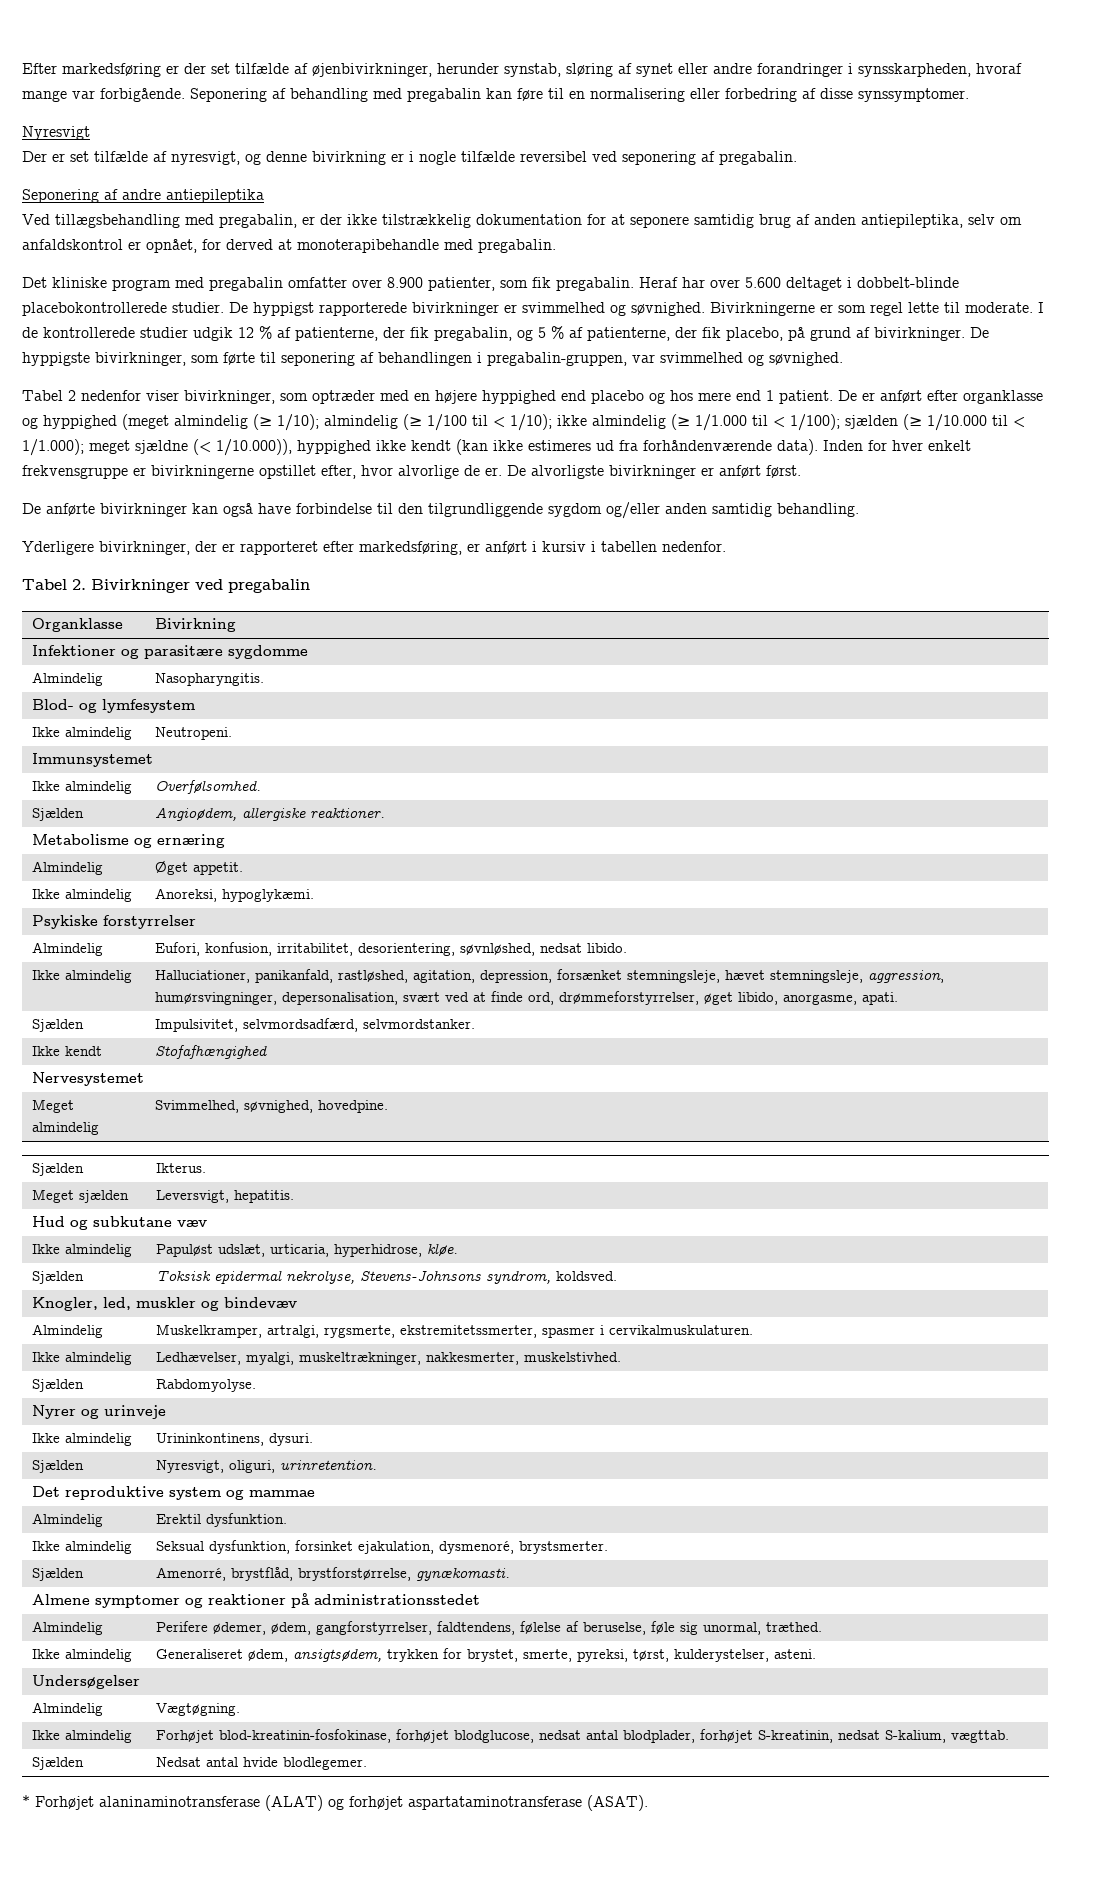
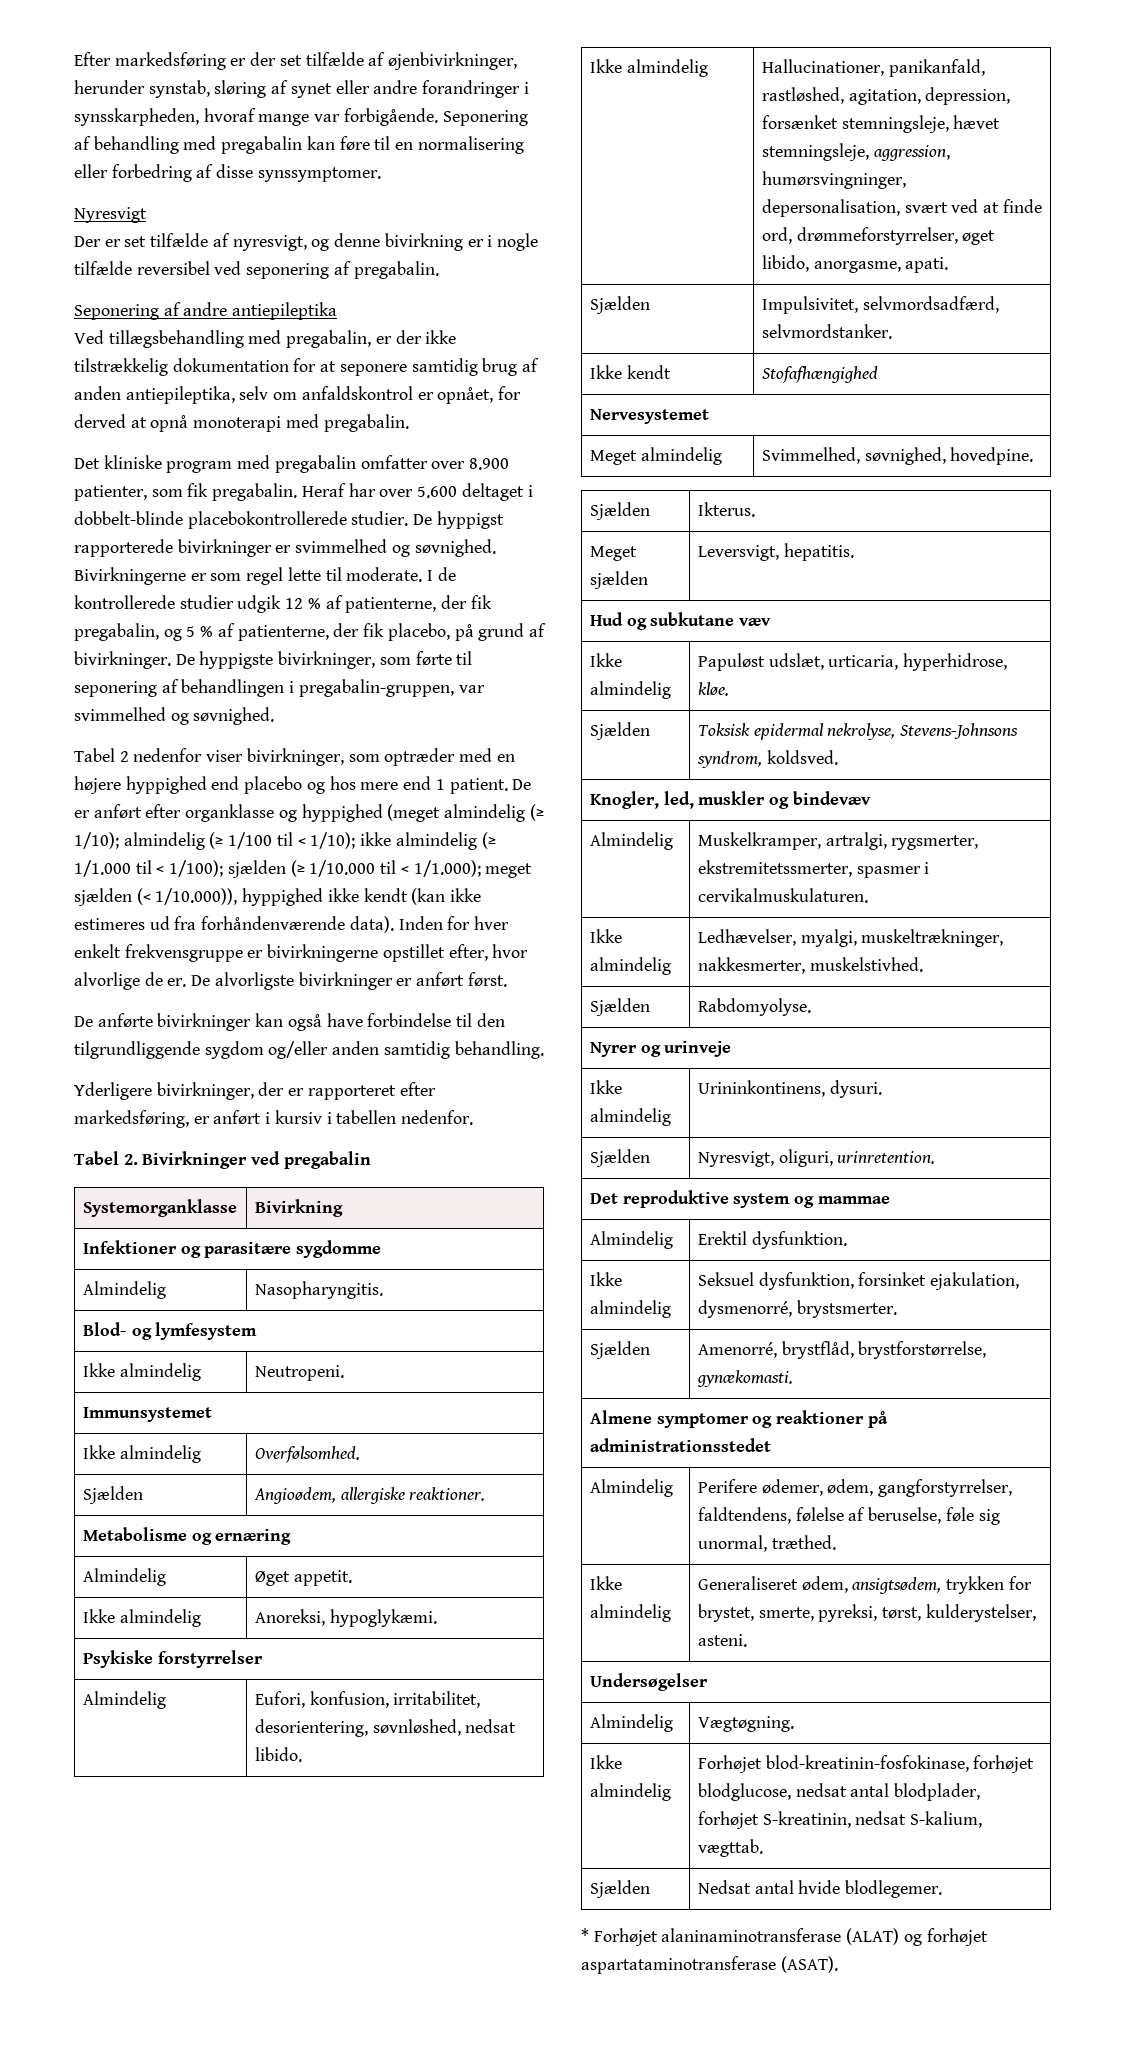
[297,239,439,253] monoterapibehandle -> [150,415,282,432] opnå monoterapi
[135,440,188,454] sjældne -> [74,888,132,906] sjælden
[31,618,123,632] Organklasse -> [82,1199,237,1217] Systemorganklasse
[154,970,250,983] Halluciationer, -> [761,59,884,76] Hallucinationer,
[323,1325,395,1338] rygsmerte, -> [891,835,979,850] rygsmerter,
[155,1541,204,1551] Seksual -> [697,1272,754,1286] Seksuel
[438,1541,514,1554] dysmenoré, -> [697,1300,792,1318] dysmenorré,

